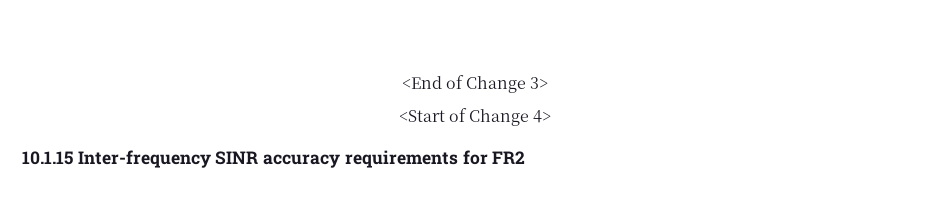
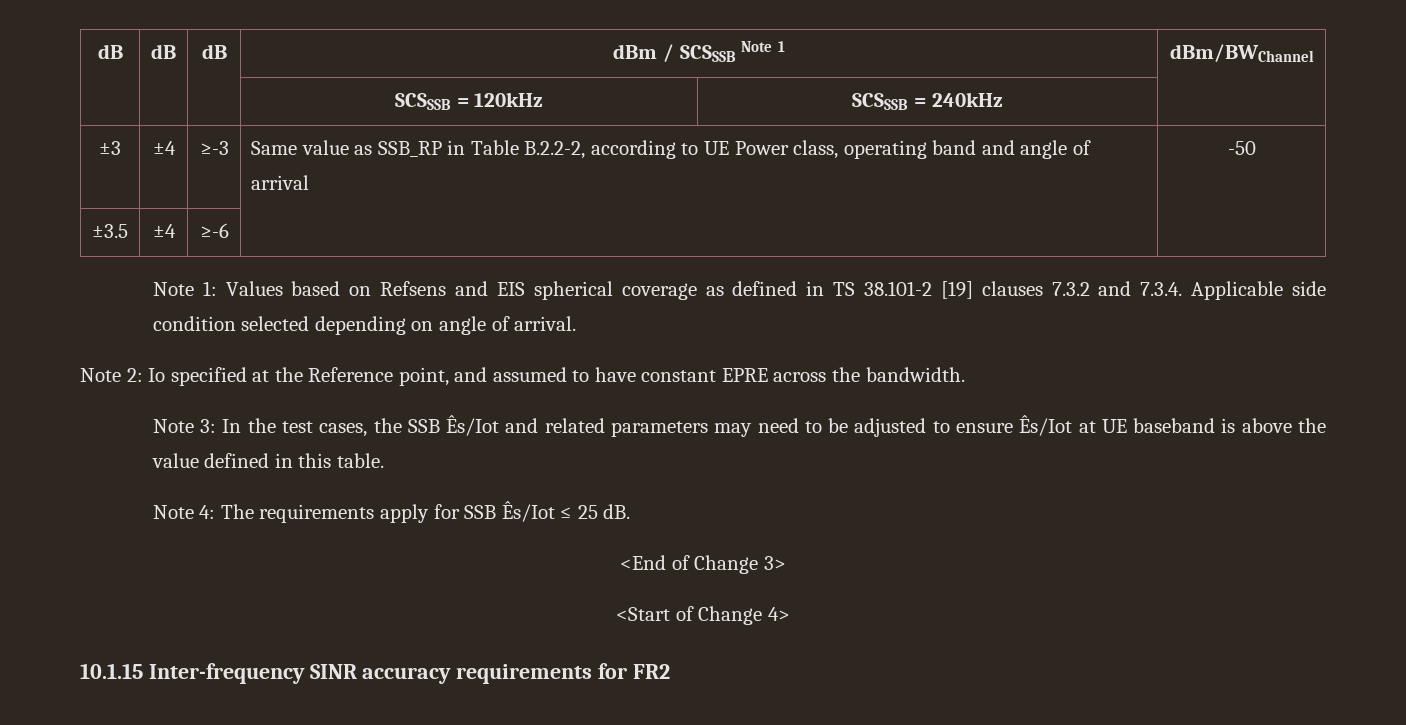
(401, 82) none -> [97,44,123,59] [151,44,176,59] [201,44,227,59] [613,41,785,62] [1169,44,1314,62] [394,92,544,110] [852,92,1003,110] [99,141,121,155] [152,141,176,155] [199,141,229,155] [251,140,1091,159] [251,175,310,190] [1227,141,1256,155] [92,224,128,238] [152,224,176,238] [199,223,229,238] [152,281,1327,300] [152,316,577,335] [80,367,965,386] [152,415,1327,437] [151,453,385,468] [152,501,631,523] dB | dB | dB | dBm / SCSSSB Note 1 | dBm/BWChannel // | | | SCSSSB = 120kHz | SCSSSB = 240kHz | // ±3 | ±4 | ≥-3 | Same value as SSB_RP in Table B.2.2-2, according to UE Power class, operating band and angle of arrival | -50 // ±3.5 | ±4 | ≥-6 | | // Note 1: Values based on Refsens and EIS spherical coverage as defined in TS 38.101-2 [19] clauses 7.3.2 and 7.3.4. Applicable side condition selected depending on angle of arrival. // Note 2: Io specified at the Reference point, and assumed to have constant EPRE across the bandwidth. // Note 3: In the test cases, the SSB Ês/Iot and related parameters may need to be adjusted to ensure Ês/Iot at UE baseband is above the value defined in this table. // Note 4: The requirements apply for SSB Ês/Iot ≤ 25 dB. //

